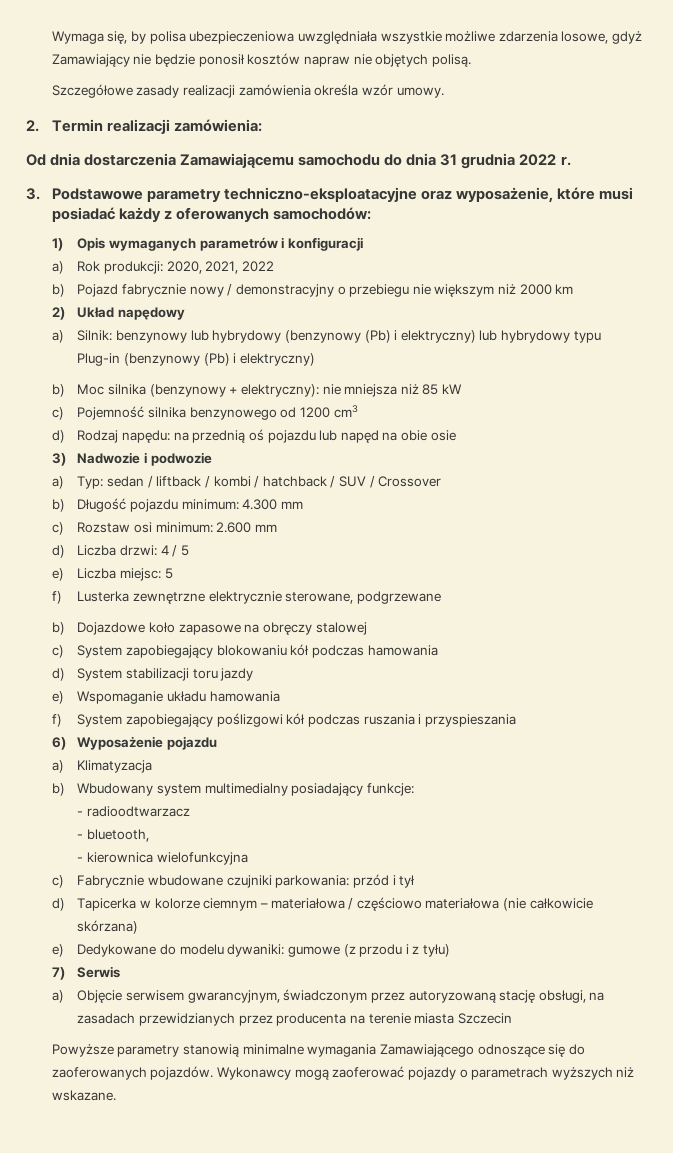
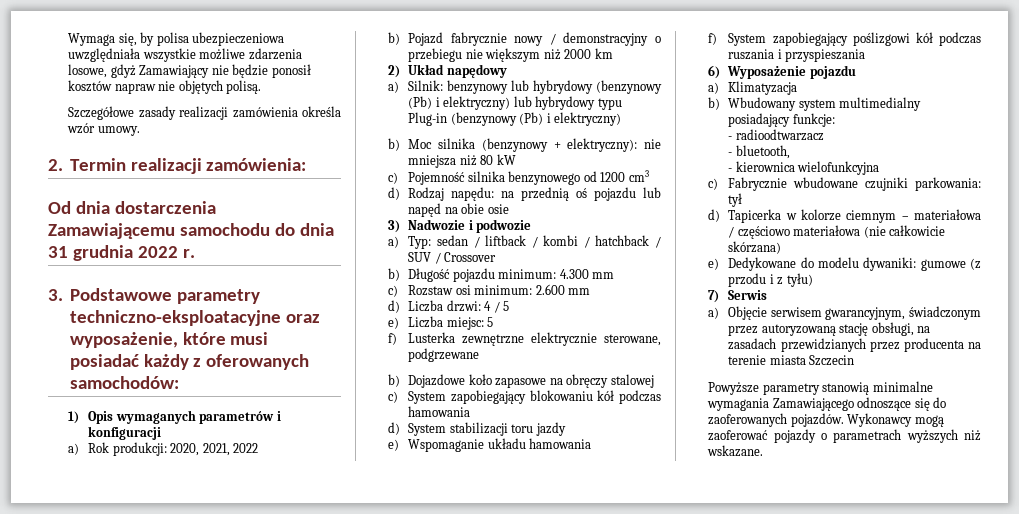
[422,384,439,395] 85 -> [480,155,494,165] 80
[352,874,396,888] przód i -> (981, 184) none

